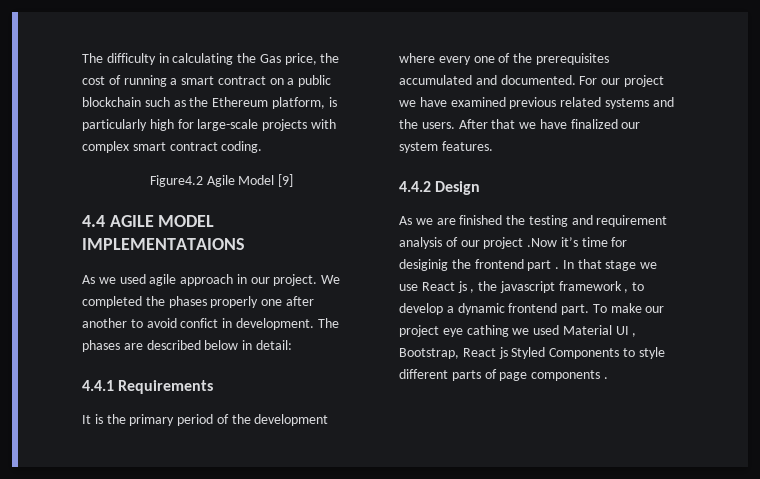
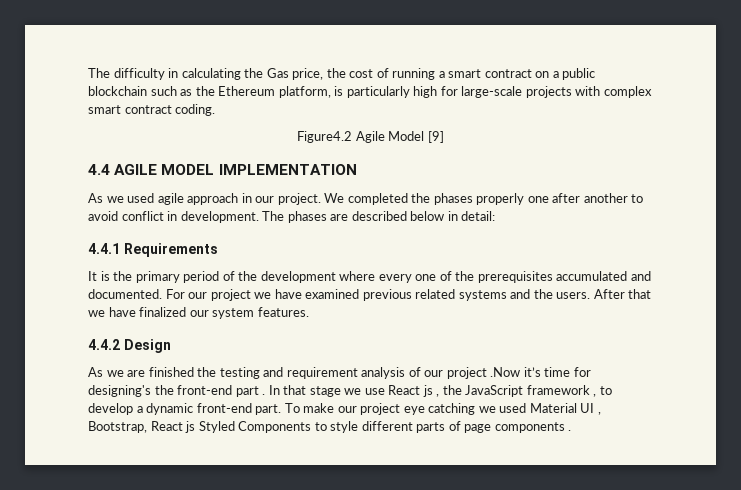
[82,238,245,250] IMPLEMENTATAIONS -> [218,164,357,175] IMPLEMENTATION
[180,318,219,328] confict -> [121,211,164,221] conflict
[399,259,524,271] desiginig the frontend -> [88,385,233,397] designing's the front-end
[499,281,555,293] javascript -> [465,385,524,397] JavaScript
[508,303,558,313] frontend -> [196,403,252,413] front-end
[466,325,509,337] cathing -> [428,403,476,415] catching

